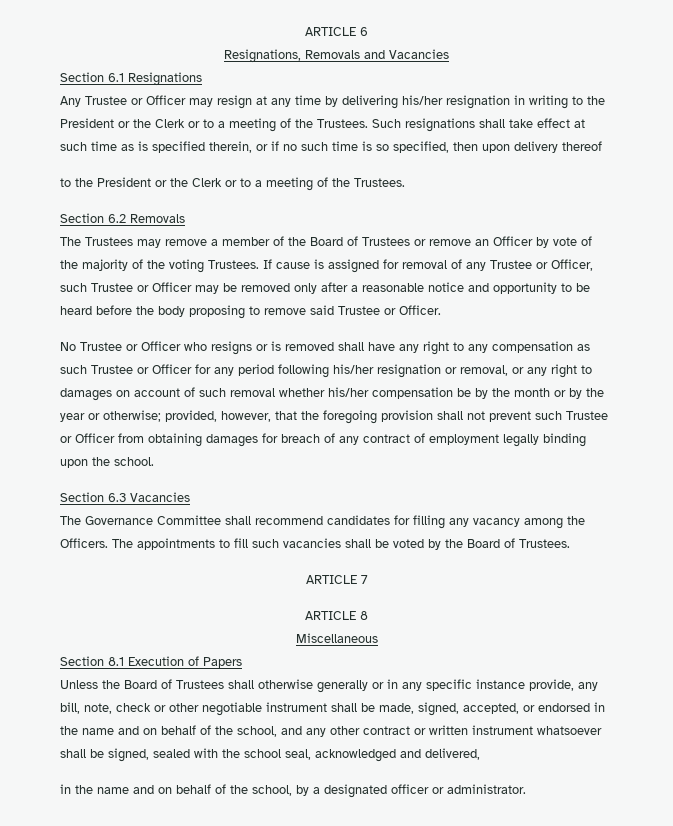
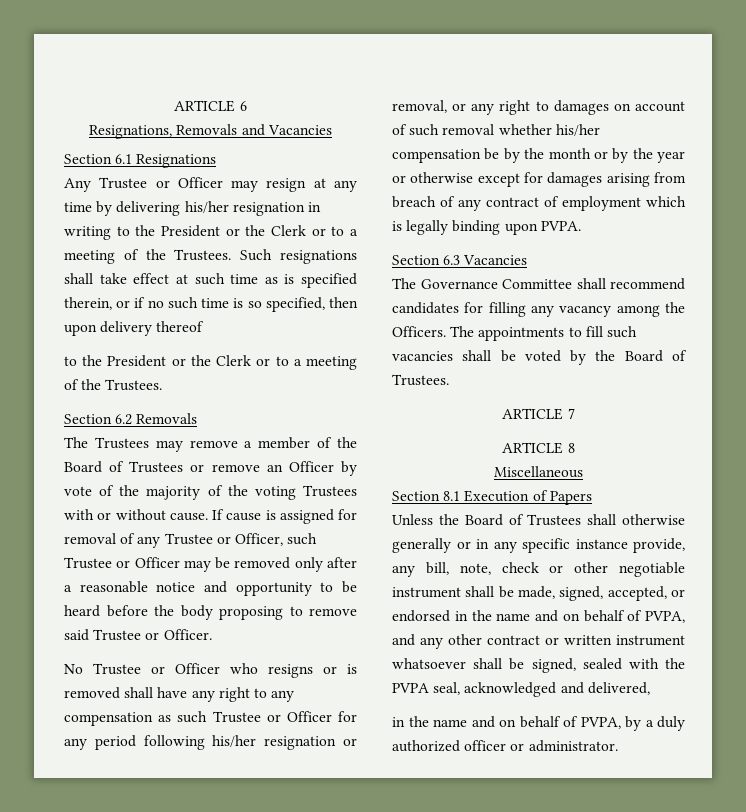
[208,260,259,269] Trustees. -> [303,485,357,497] [64,509,208,521] Trustees with or without cause.
[103,410,608,424] [60,433,278,447] otherwise; provided, however, that the foregoing provision shall not prevent such Trustee or Officer from obtaining damages for -> [410,172,686,187] otherwise except for damages arising from
(499, 439) none -> [646,196,686,207] [392,221,402,231] which is
[92,457,154,466] the school. -> [540,221,581,231] PVPA.
[215,726,277,737] the school, -> [645,611,685,623] PVPA,
[244,749,281,758] school -> [392,683,429,693] PVPA
[230,784,387,798] the school, by a designated -> [580,716,685,731] [392,740,460,752] PVPA, by a duly authorized

